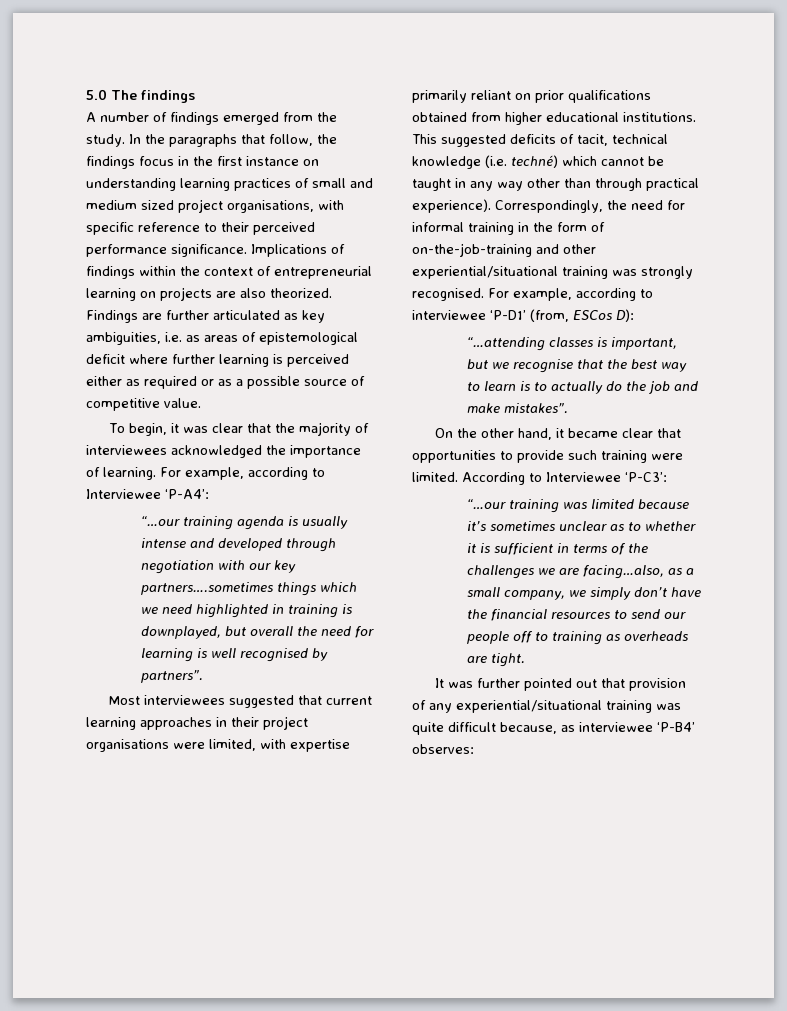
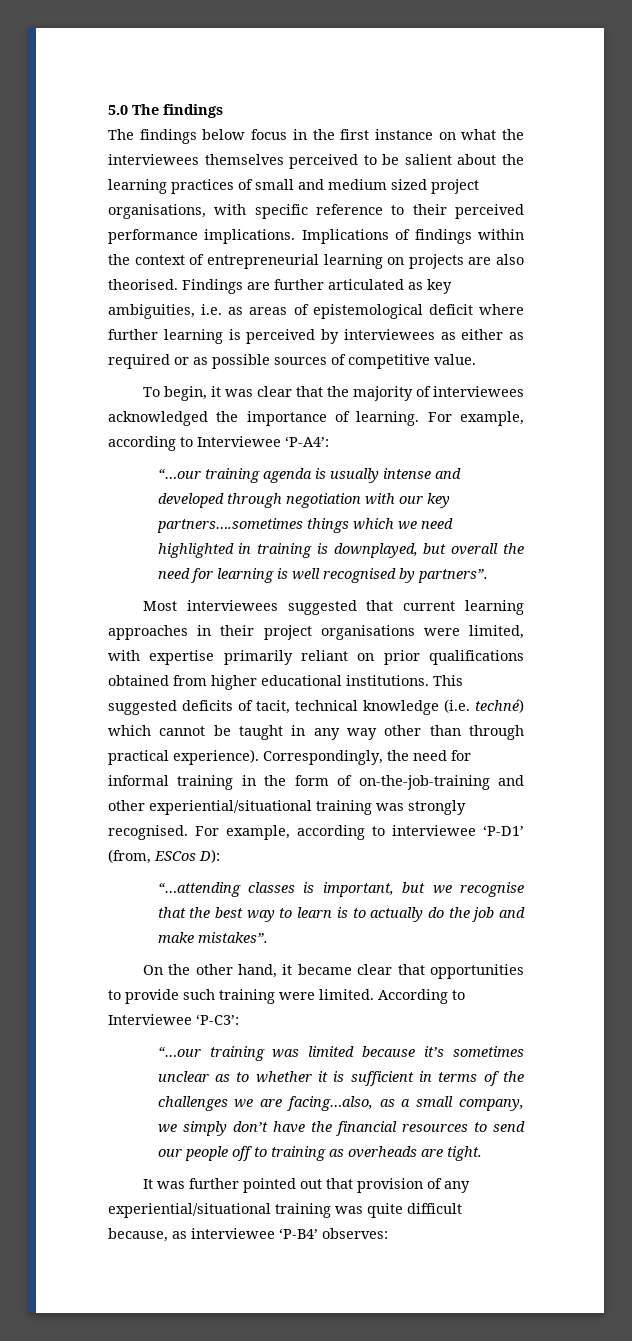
[86,112,337,125] [86,134,337,147] [86,156,135,169] A number of findings emerged from the study. In the paragraphs that follow, the findings -> [108,129,246,144] The findings below
[86,178,176,191] understanding -> [461,129,524,140] [108,154,524,169] what the interviewees themselves perceived to be salient about the
[171,244,247,257] significance. -> [204,229,296,244] implications.
[270,288,332,298] theorized. -> [108,279,178,290] theorised.
(349, 360) none -> [321,329,456,344] by interviewees as
[236,376,347,389] a possible source -> [212,354,327,369] possible sources

